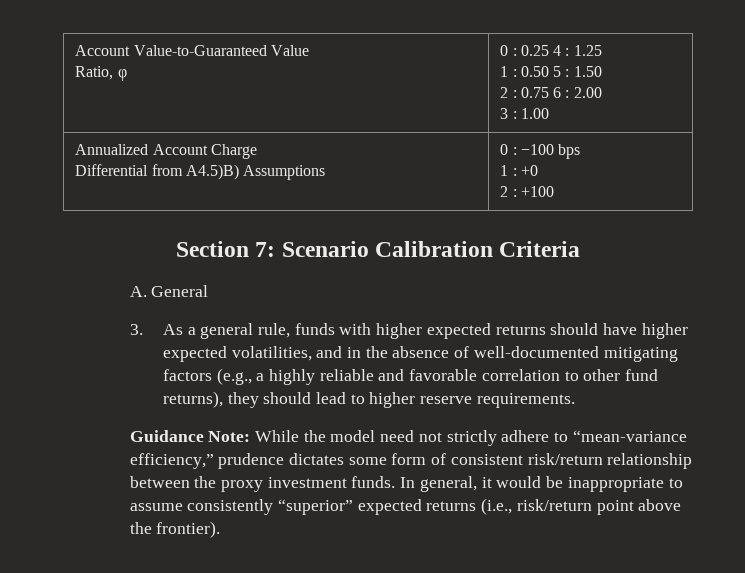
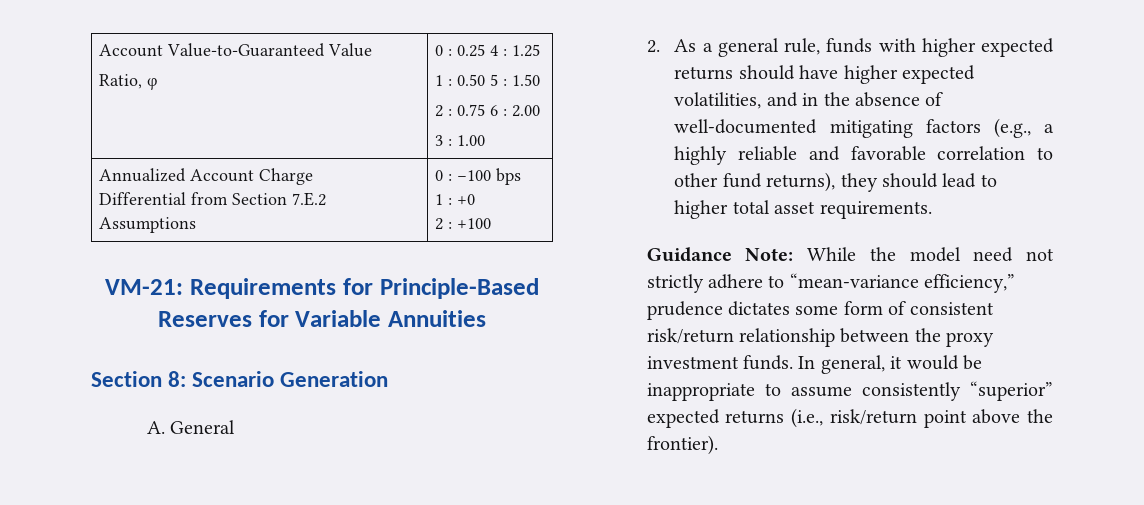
[185,164,239,180] A4.5)B) -> [232,192,327,206] Section 7.E.2
[175,241,581,257] Section 7: Scenario Calibration Criteria -> [105,278,539,299] [157,310,487,327] [91,371,389,387] VM-21: Requirements for Principle-Based Reserves for Variable Annuities // Section 8: Scenario Generation
[129,324,143,335] 3. -> [646,40,660,53] 2.
[420,396,473,404] reserve -> [732,200,816,214] total asset

